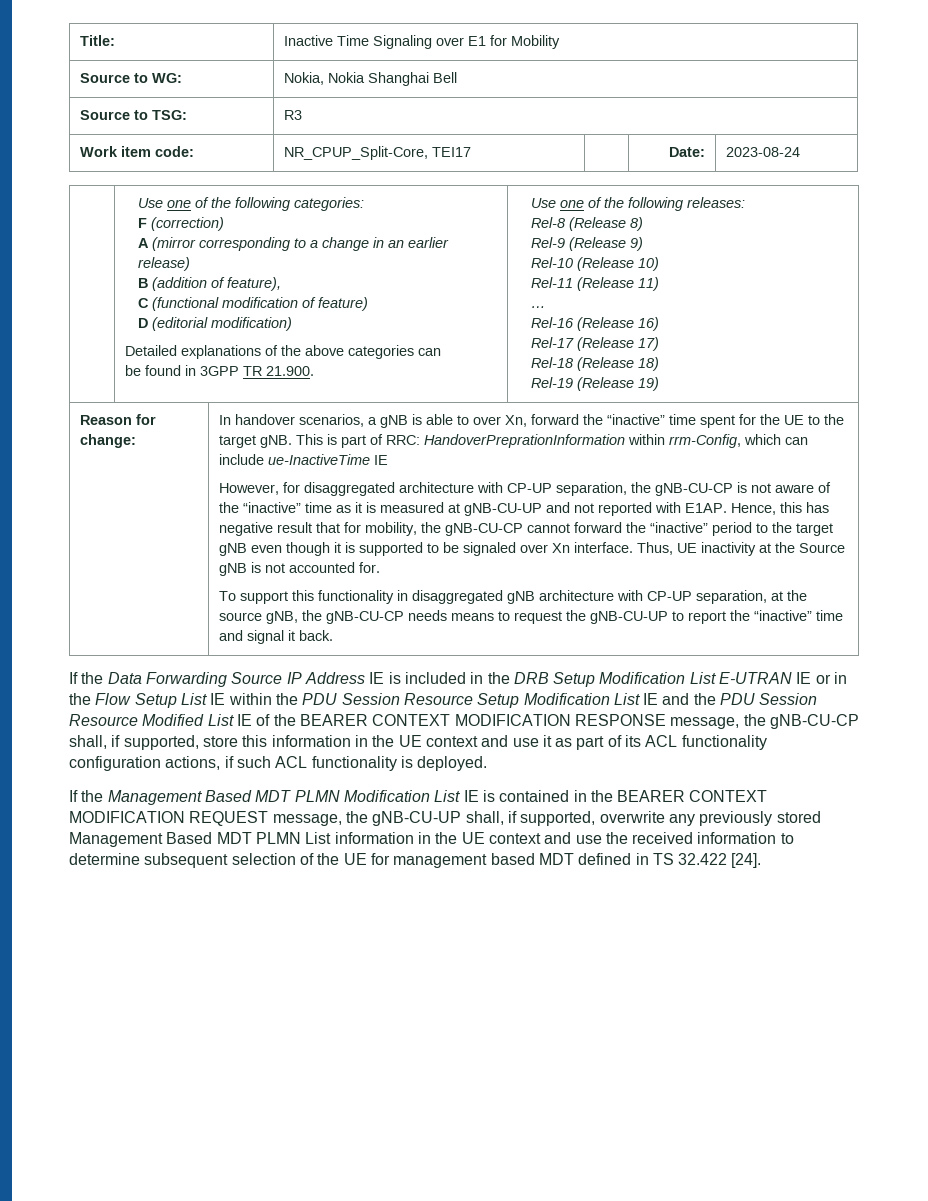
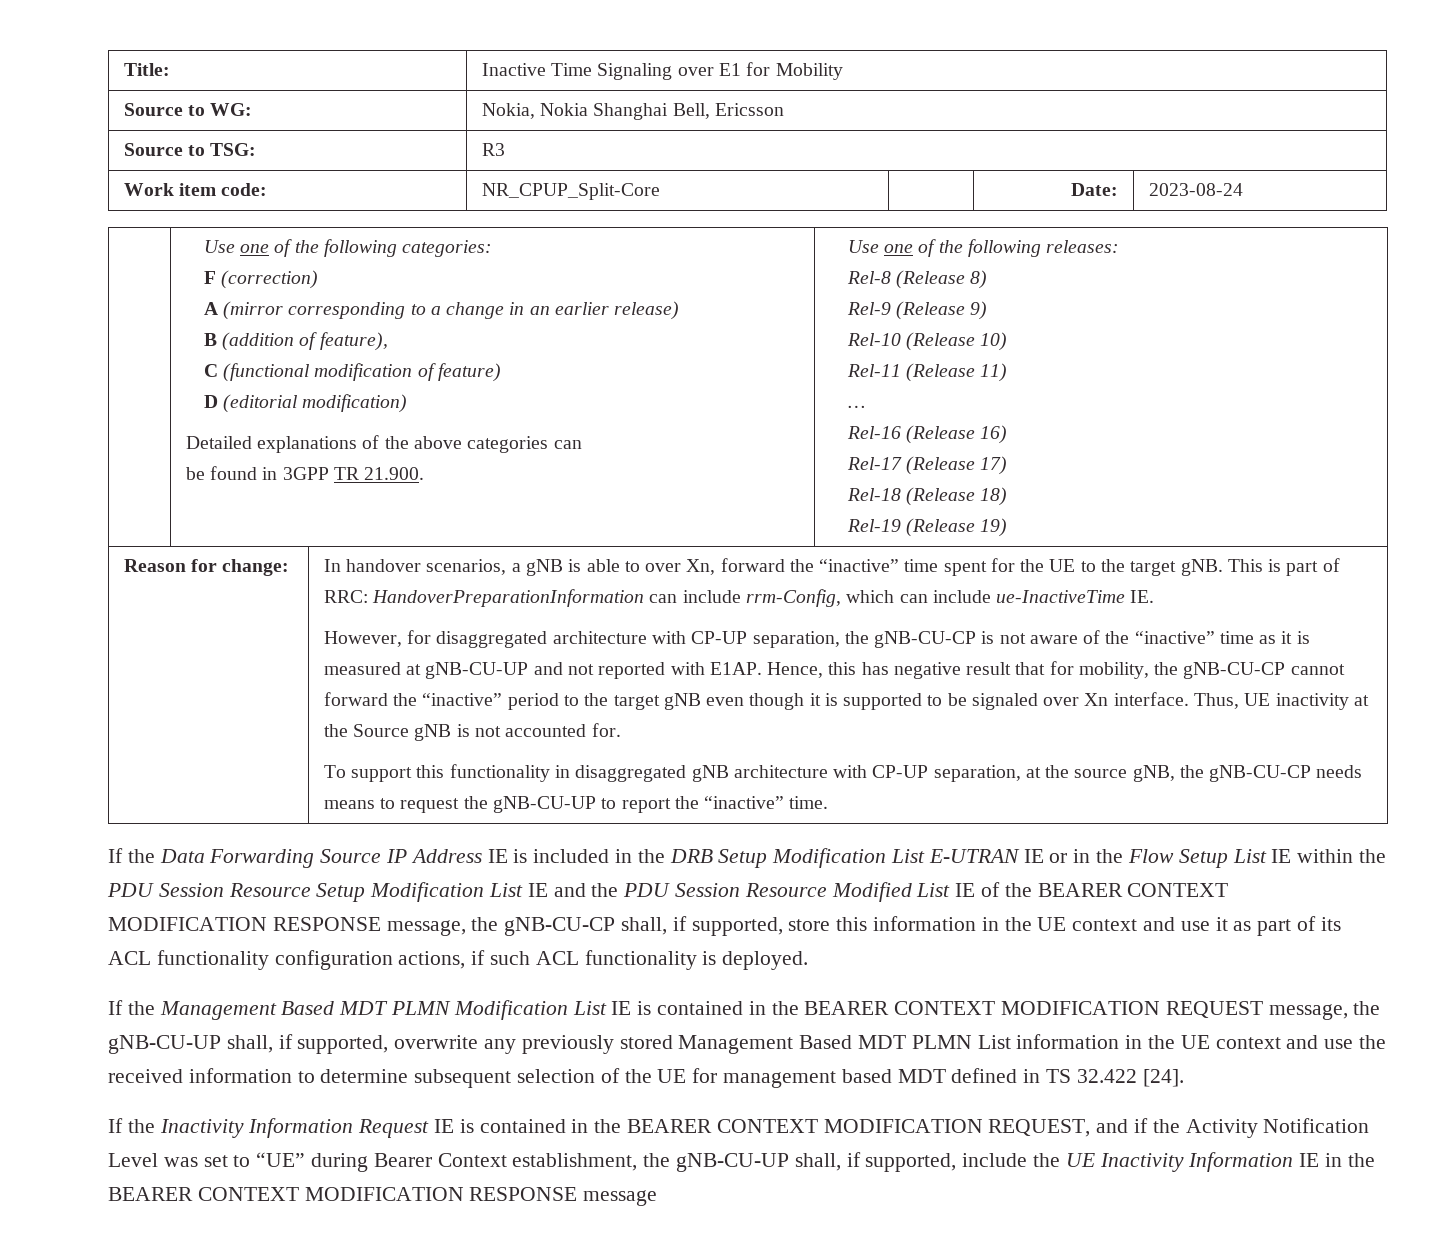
[432,72,457,83] Bell -> [672,103,785,119] Bell, Ericsson
[283,146,471,160] NR_CPUP_Split-Core, TEI17 -> [481,183,660,200] NR_CPUP_Split-Core
[423,434,665,448] HandoverPreprationInformation within -> [372,589,741,607] HandoverPreparationInformation can include
[373,455,388,465] IE -> [1130,590,1155,603] IE.
[815,610,843,621] [218,630,333,644] time and signal it back. -> [789,796,829,809] time.
(762, 860) none -> [108,1118,1370,1138] [108,1152,1375,1172] [108,1187,658,1206] // If the Inactivity Information Request IE is contained in the BEARER CONTEXT MODIFICATION REQUEST, and if the Activity Notification Level was set to “UE” during Bearer Context establishment, the gNB-CU-UP shall, if supported, include the UE Inactivity Information IE in the BEARER CONTEXT MODIFICATION RESPONSE message

